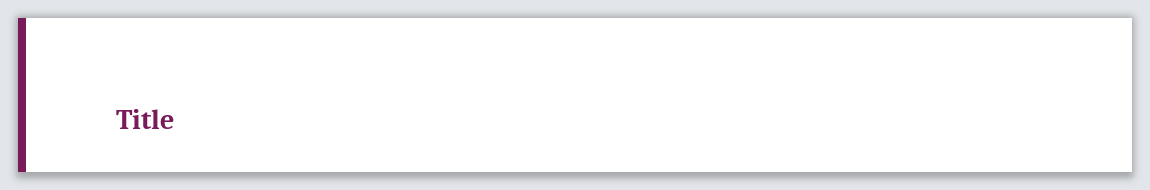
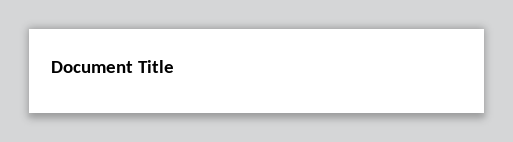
(116, 119) none -> [51,61,133,73] Document

